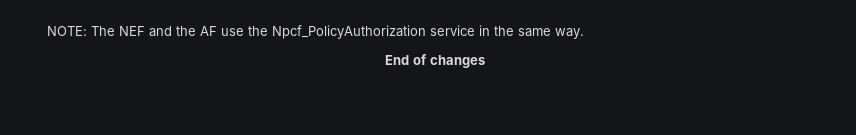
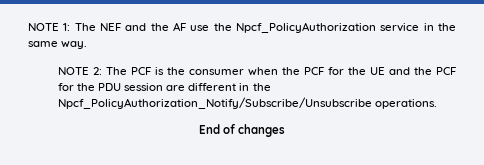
[47,26,87,36] NOTE: -> [28,23,71,31] NOTE 1:
(584, 33) none -> [57,67,457,76] [57,83,271,91] [57,97,437,109] // NOTE 2: The PCF is the consumer when the PCF for the UE and the PCF for the PDU session are different in the Npcf_PolicyAuthorization_Notify/Subscribe/Unsubscribe operations.

